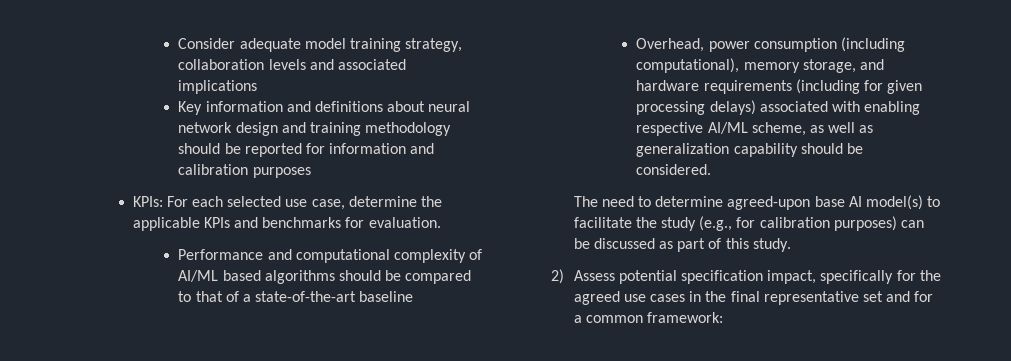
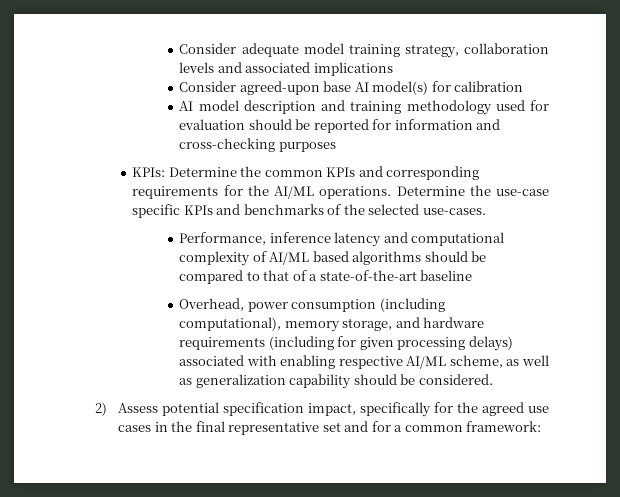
[178,101,471,115] [178,122,452,136] Key information and definitions about neural network design and training methodology -> [179,81,524,95] [179,100,549,115] [179,119,246,130] Consider agreed-upon base AI model(s) for calibration // AI model description and training methodology used for evaluation
[178,164,249,175] calibration -> [179,138,276,152] cross-checking
[166,196,443,210] [132,217,441,231] [178,249,264,260] For each selected use case, determine the applicable KPIs and benchmarks for evaluation. // Performance -> [168,166,480,180] [132,185,549,199] [132,204,486,218] [179,232,382,247] Determine the common KPIs and corresponding requirements for the AI/ML operations. Determine the use-case specific KPIs and benchmarks of the selected use-cases. // Performance, inference latency
[573,195,941,210] [573,216,924,231] [573,238,791,252] // The need to determine agreed-upon base AI model(s) to facilitate the study (e.g., for calibration purposes) can be discussed as part of this study. -> (493, 379) none

